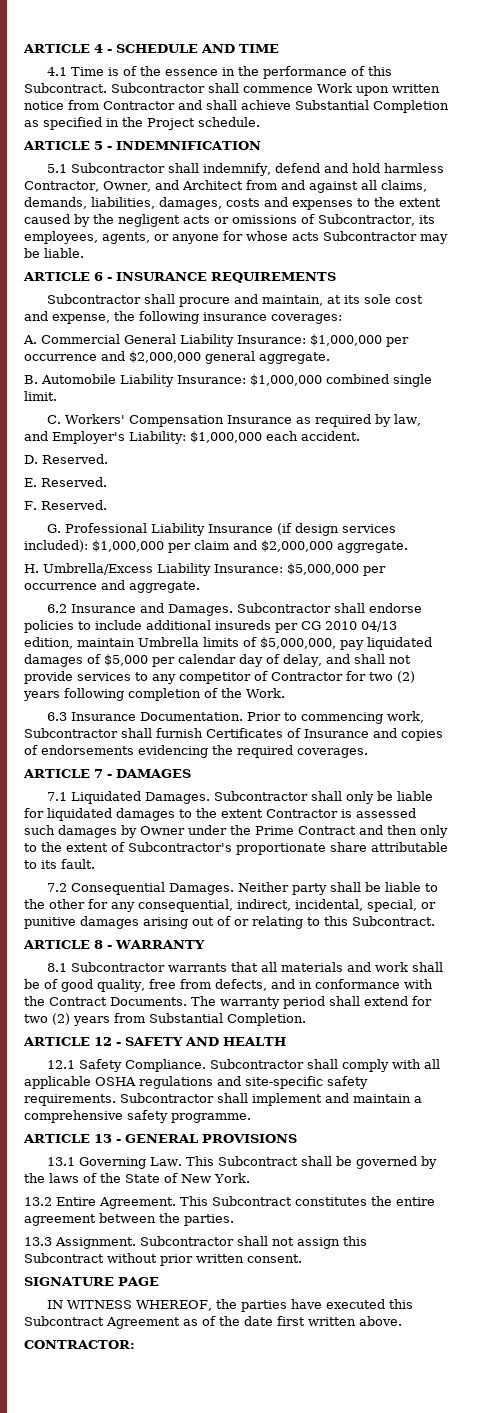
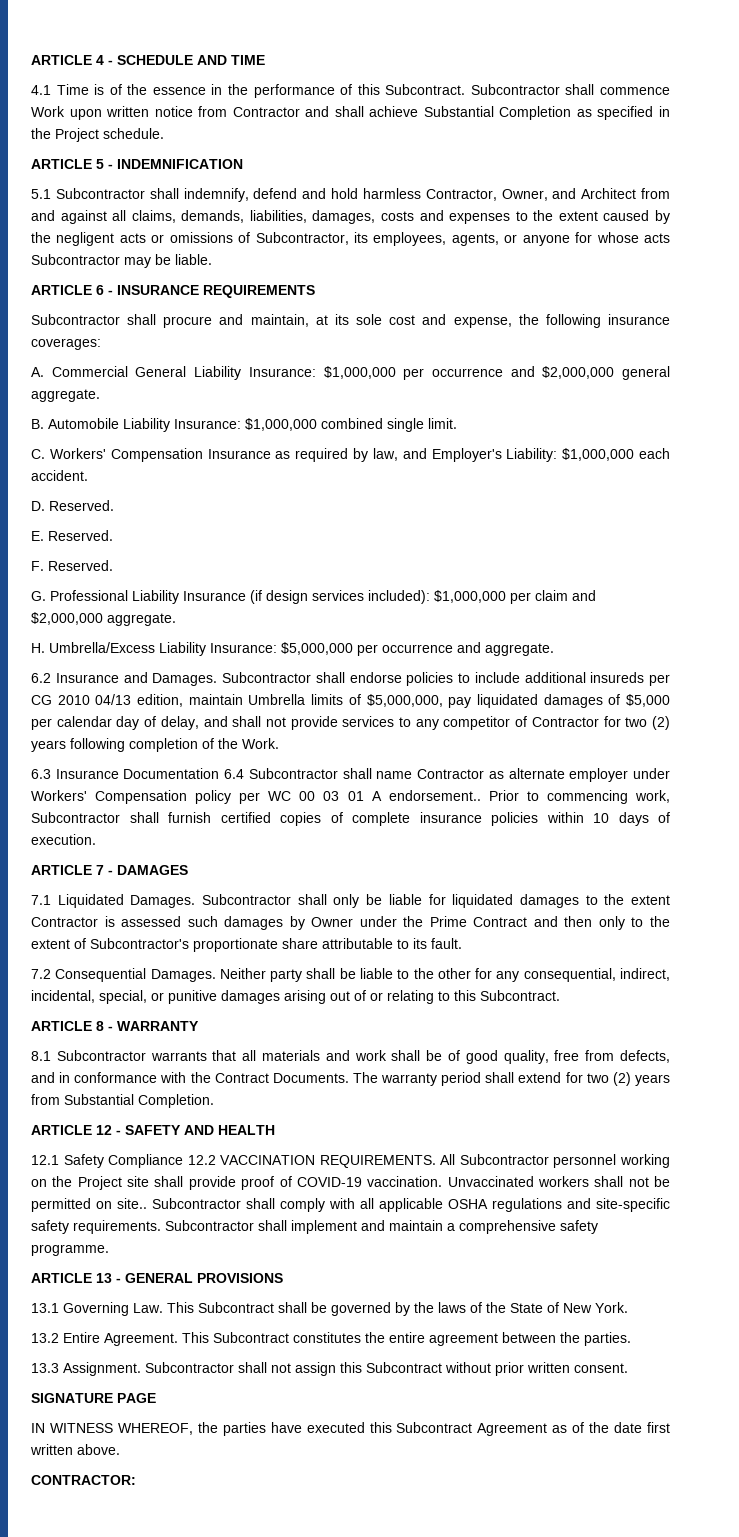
[139,712,243,721] Documentation. -> [123,768,671,782] [31,790,481,804] Documentation 6.4 Subcontractor shall name Contractor as alternate employer under Workers' Compensation policy per WC 00 03 01 A endorsement..
[206,728,443,741] [24,745,368,758] Certificates of Insurance and copies of endorsements evidencing the required coverages. -> [220,812,670,826] [31,834,96,845] certified copies of complete insurance policies within 10 days of execution.
[124,1059,206,1072] Compliance. -> [108,1154,670,1168] [31,1176,670,1190] [31,1198,147,1212] Compliance 12.2 VACCINATION REQUIREMENTS. All Subcontractor personnel working on the Project site shall provide proof of COVID-19 vaccination. Unvaccinated workers shall not be permitted on site..

